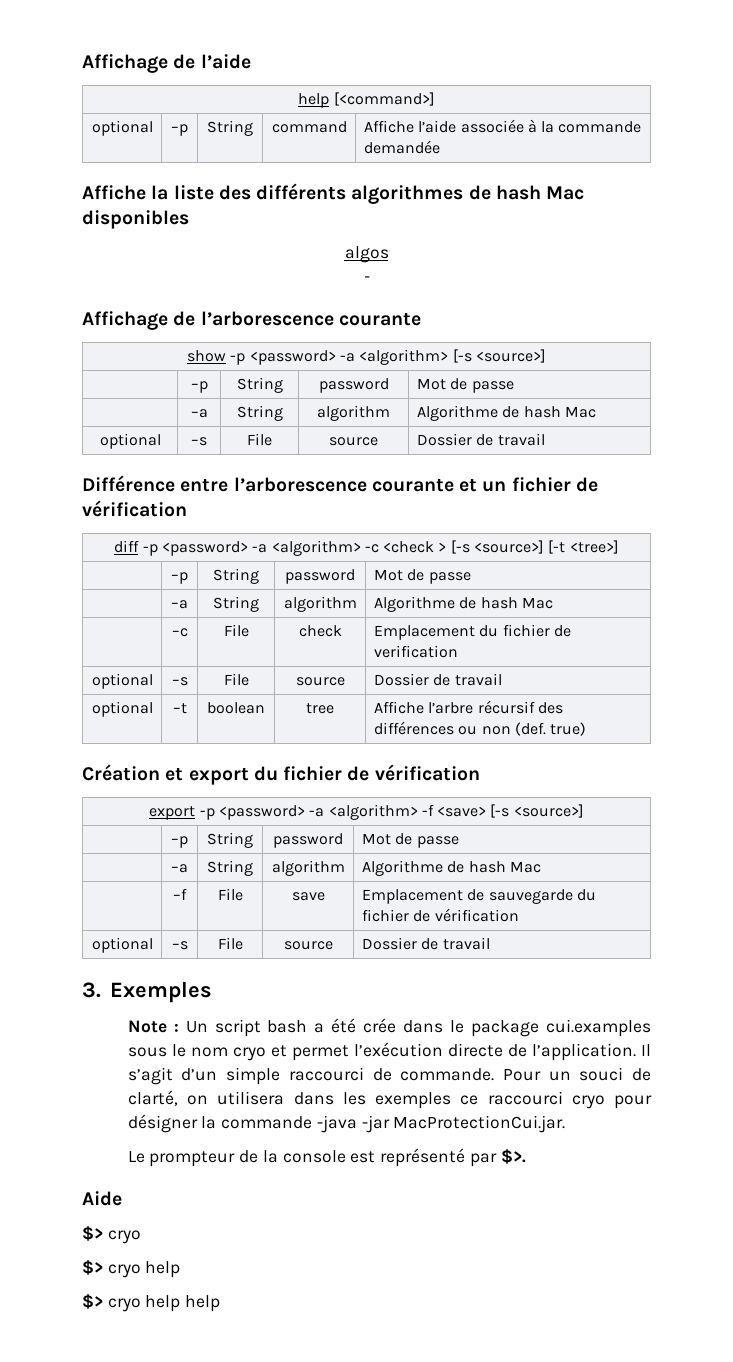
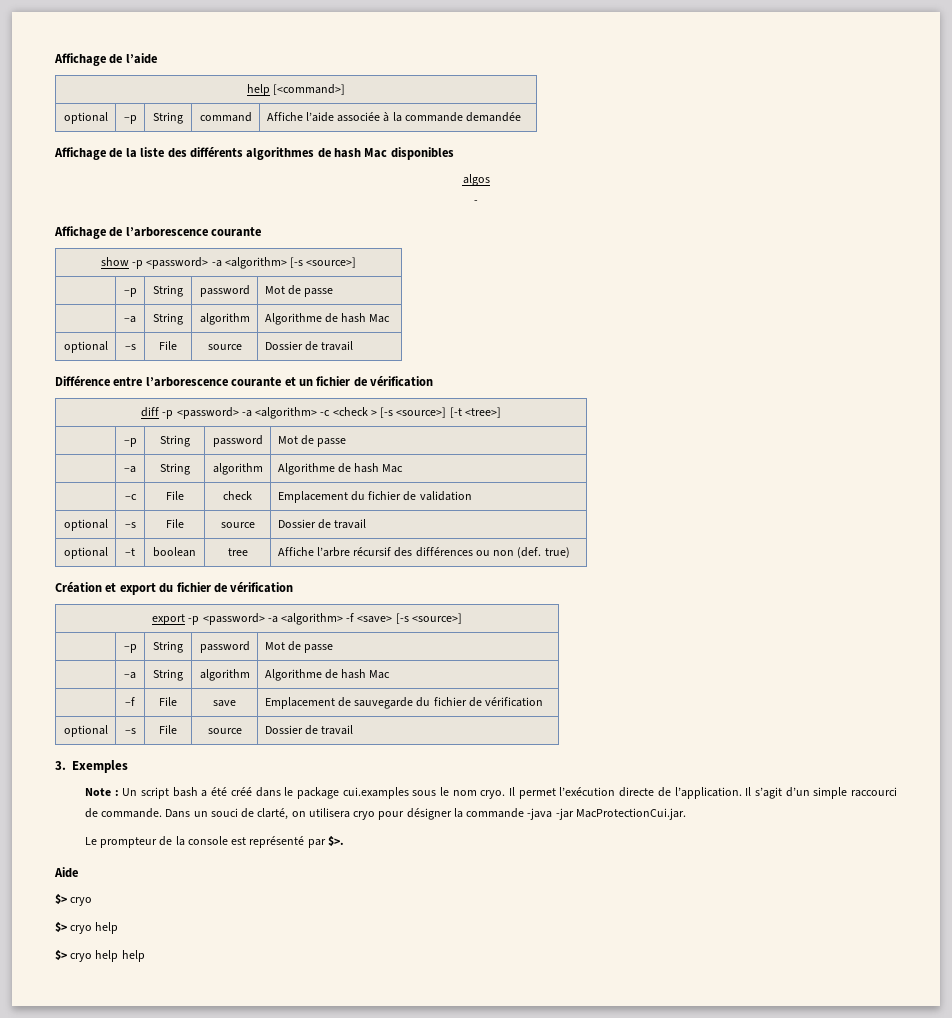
[82,185,146,200] Affiche -> [54,147,123,160] Affichage de
[373,645,458,658] verification -> [419,491,472,501] validation
[363,1018,397,1033] crée -> [230,787,252,796] créé
[232,1045,287,1061] cryo et -> [480,787,516,799] cryo. Il
[502,1069,541,1081] Pour -> [165,809,191,818] Dans
[293,1091,563,1109] dans les exemples ce raccourci -> (350, 813) none

